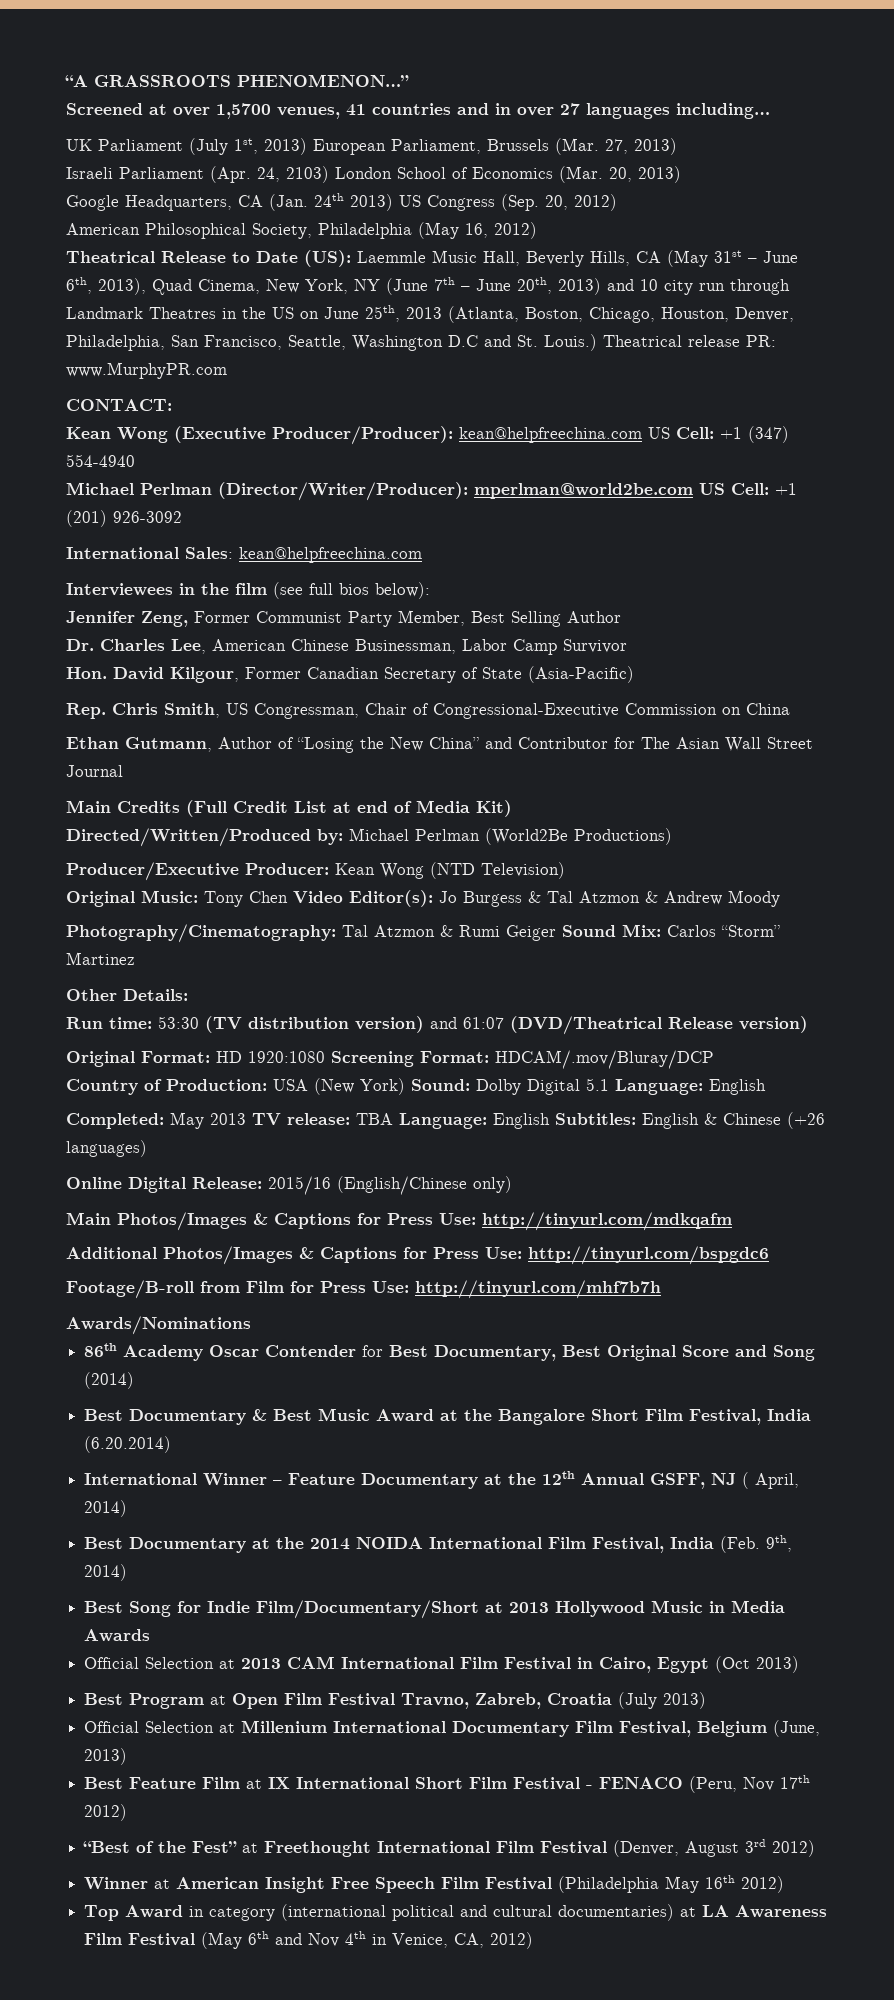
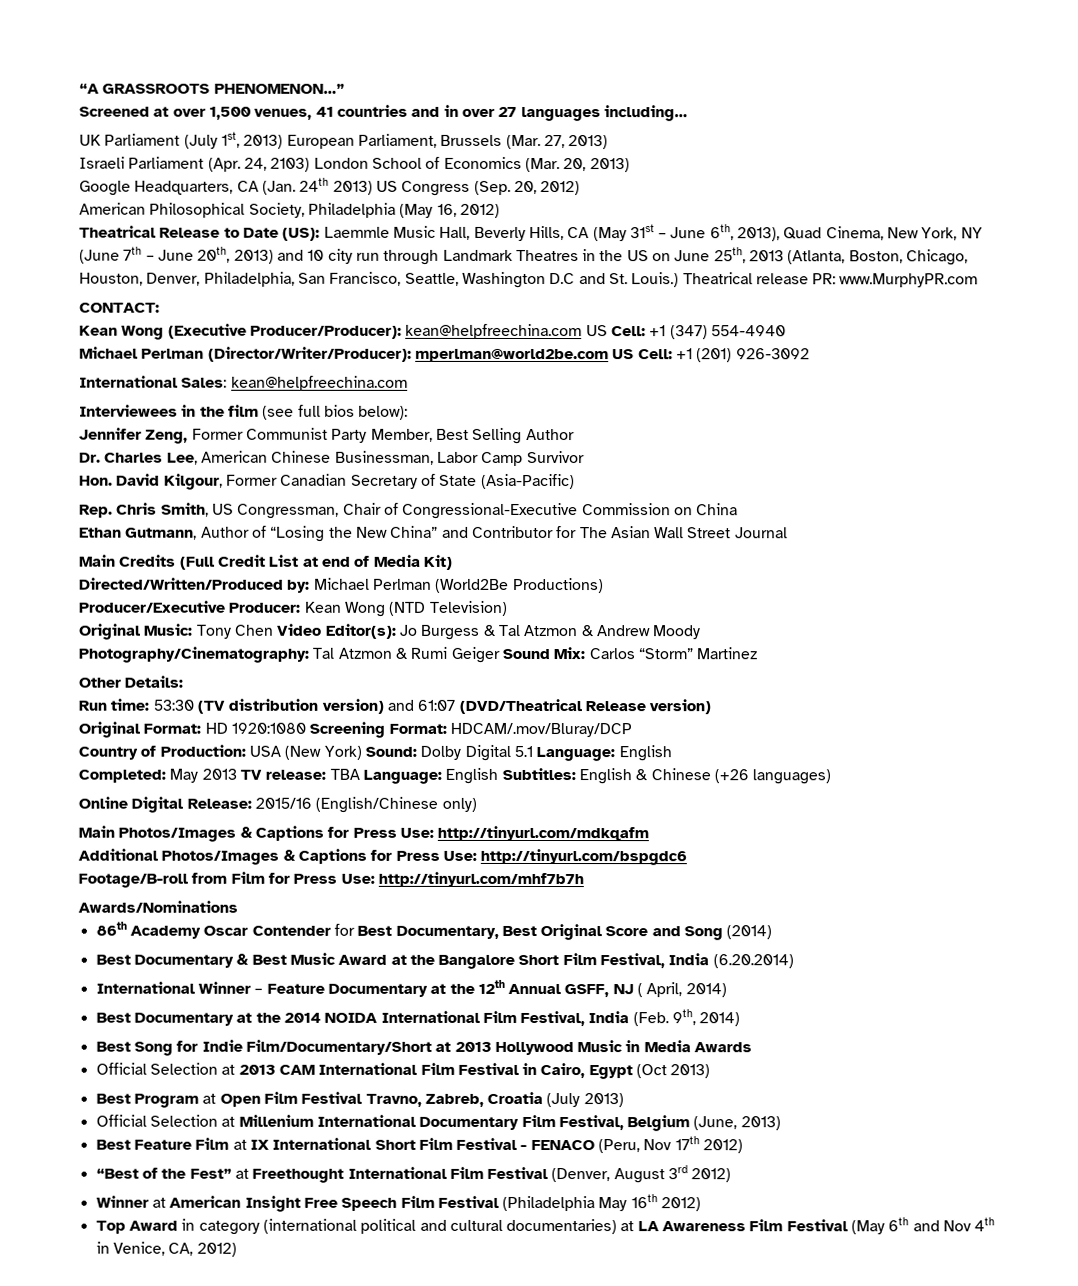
[216,103,271,119] 1,5700 -> [208,106,251,120] 1,500

